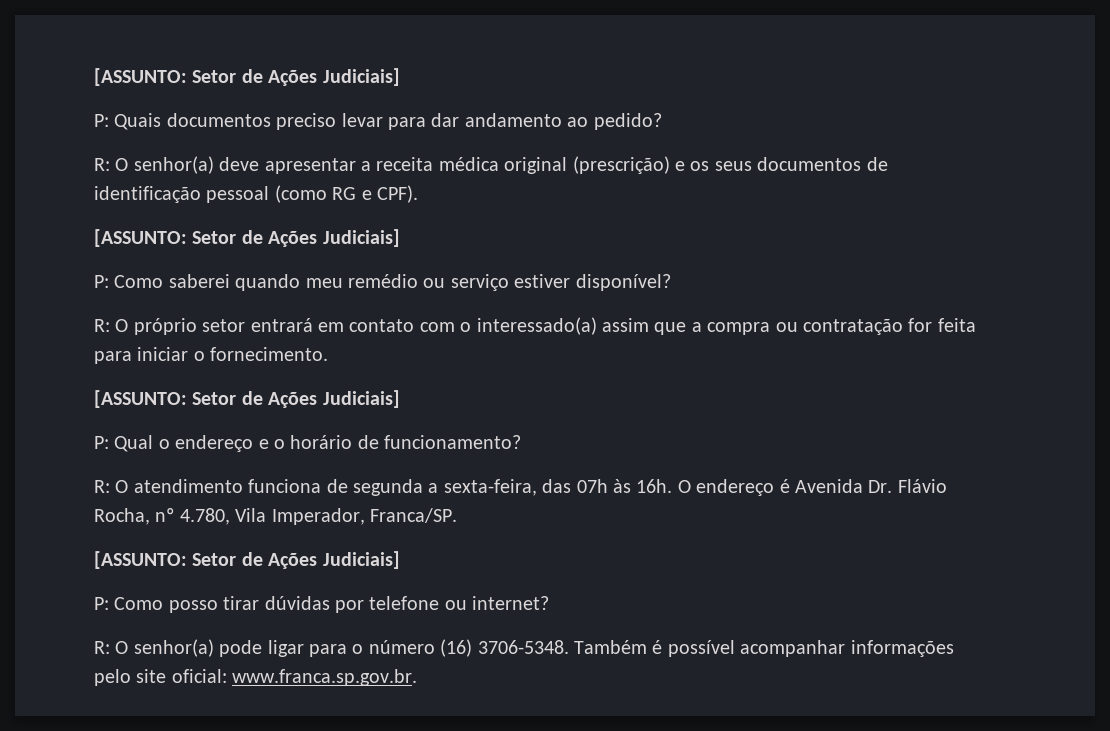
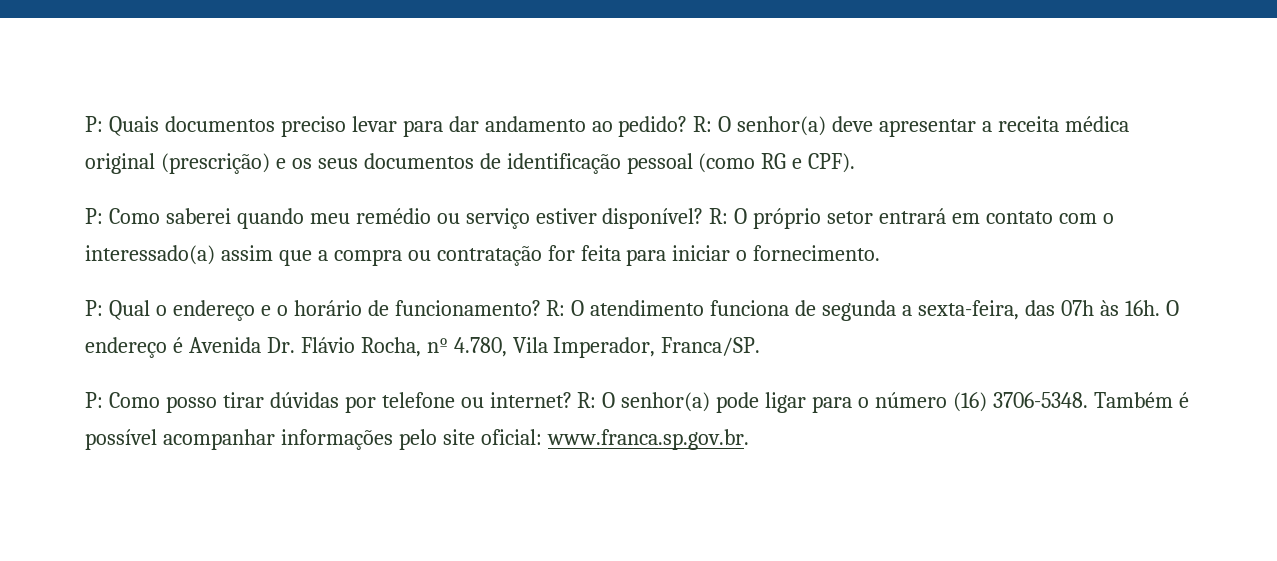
[94,68,400,86] [ASSUNTO: Setor de Ações Judiciais] // -> (85, 124) none
(662, 121) // -> (688, 126) none
[94,229,400,247] // [ASSUNTO: Setor de Ações Judiciais] -> (856, 163) none
(671, 282) // -> (704, 218) none
[94,390,400,408] // [ASSUNTO: Setor de Ações Judiciais] -> (881, 253) none
(522, 442) // -> (541, 308) none
[94,551,400,569] // [ASSUNTO: Setor de Ações Judiciais] -> (761, 346) none
(550, 603) // -> (572, 400) none

